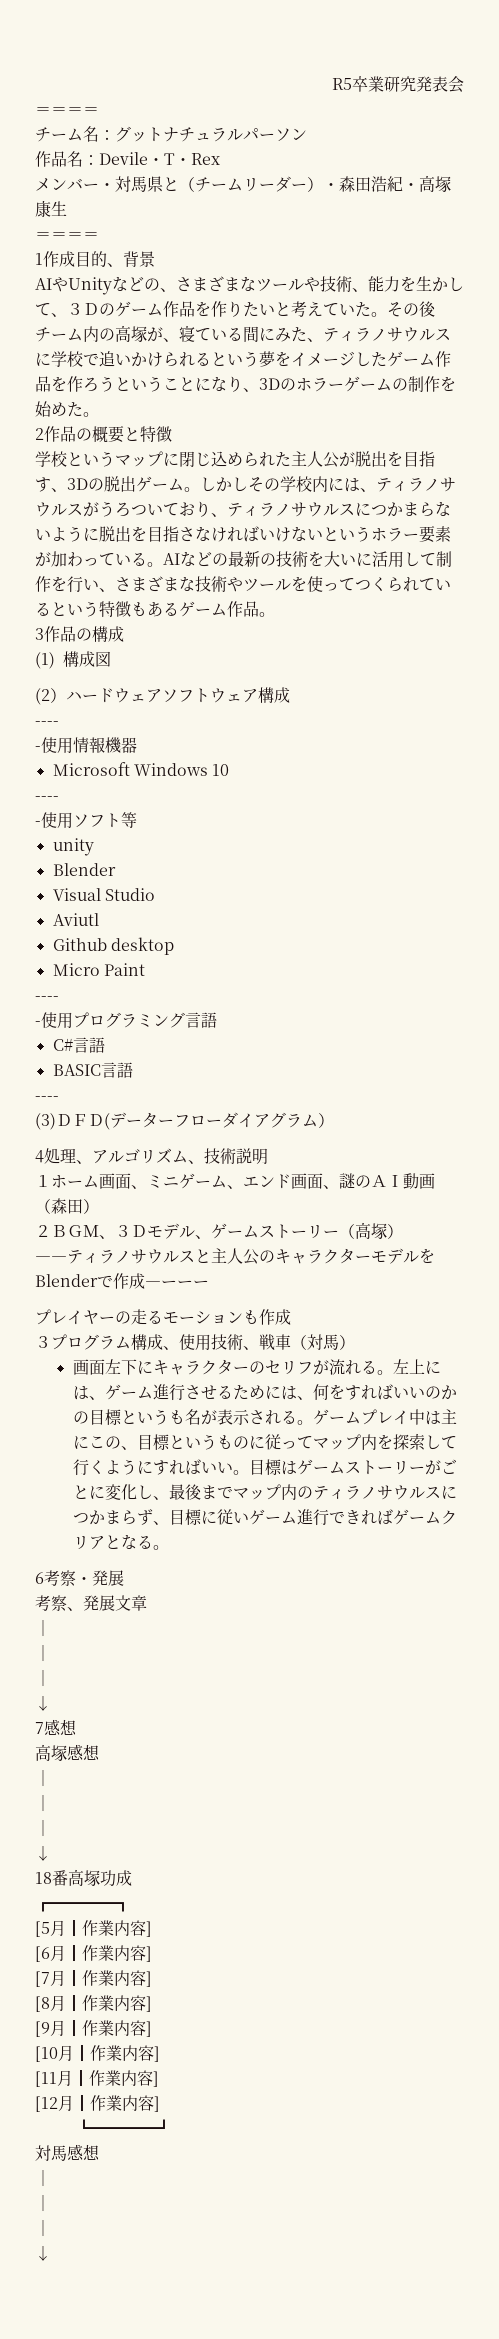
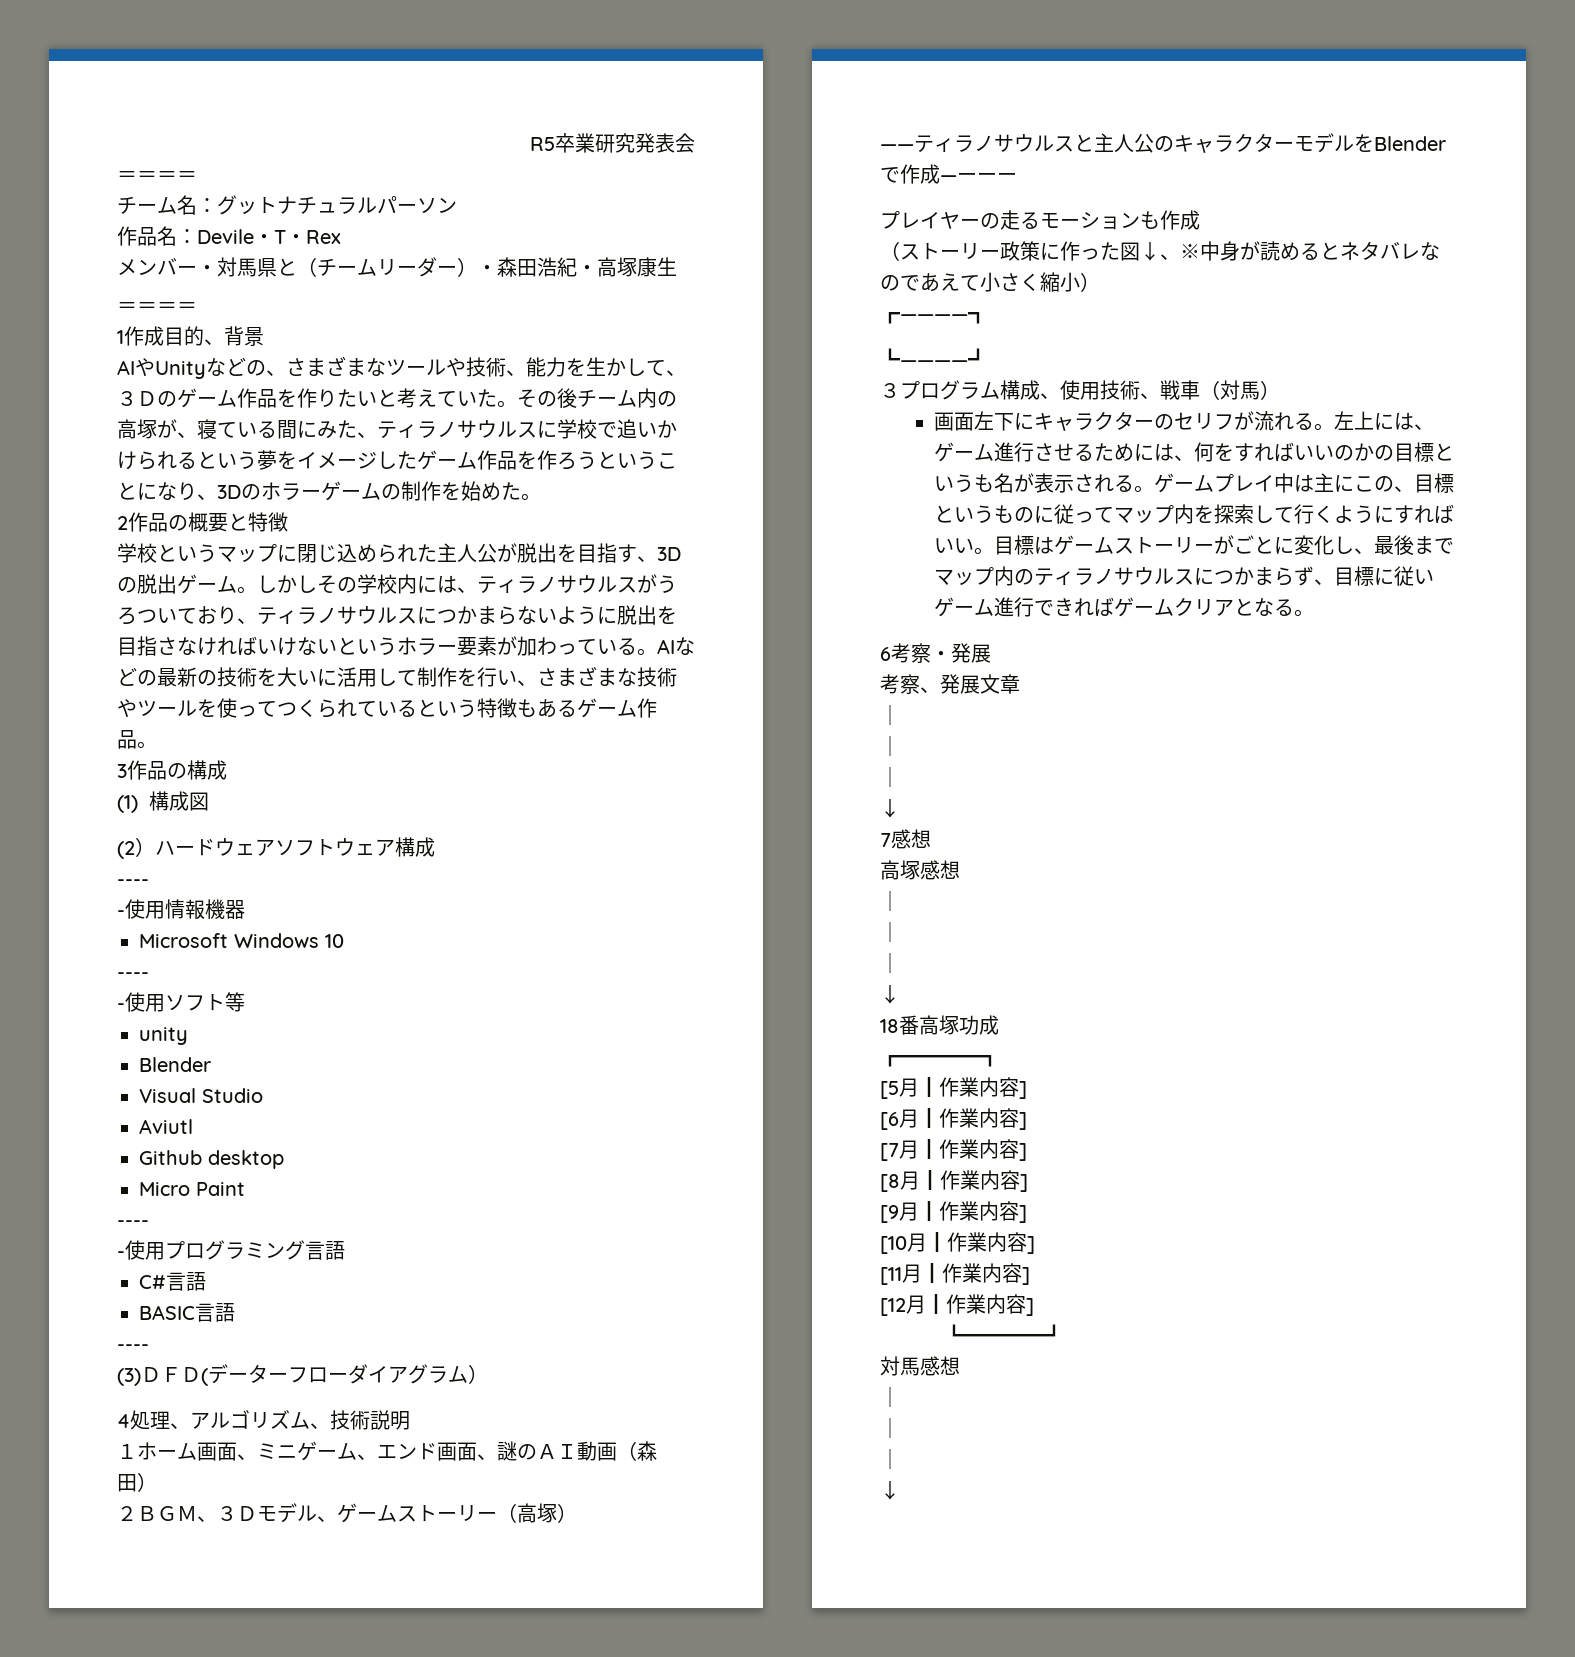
(291, 1317) none -> [880,241,1440,261] [880,272,1100,292] [880,312,988,324] [880,348,988,367] // （ストーリー政策に作った図↓、※中身が読めるとネタバレなのであえて小さく縮小） // ┏――――┓ // ┗――――┛

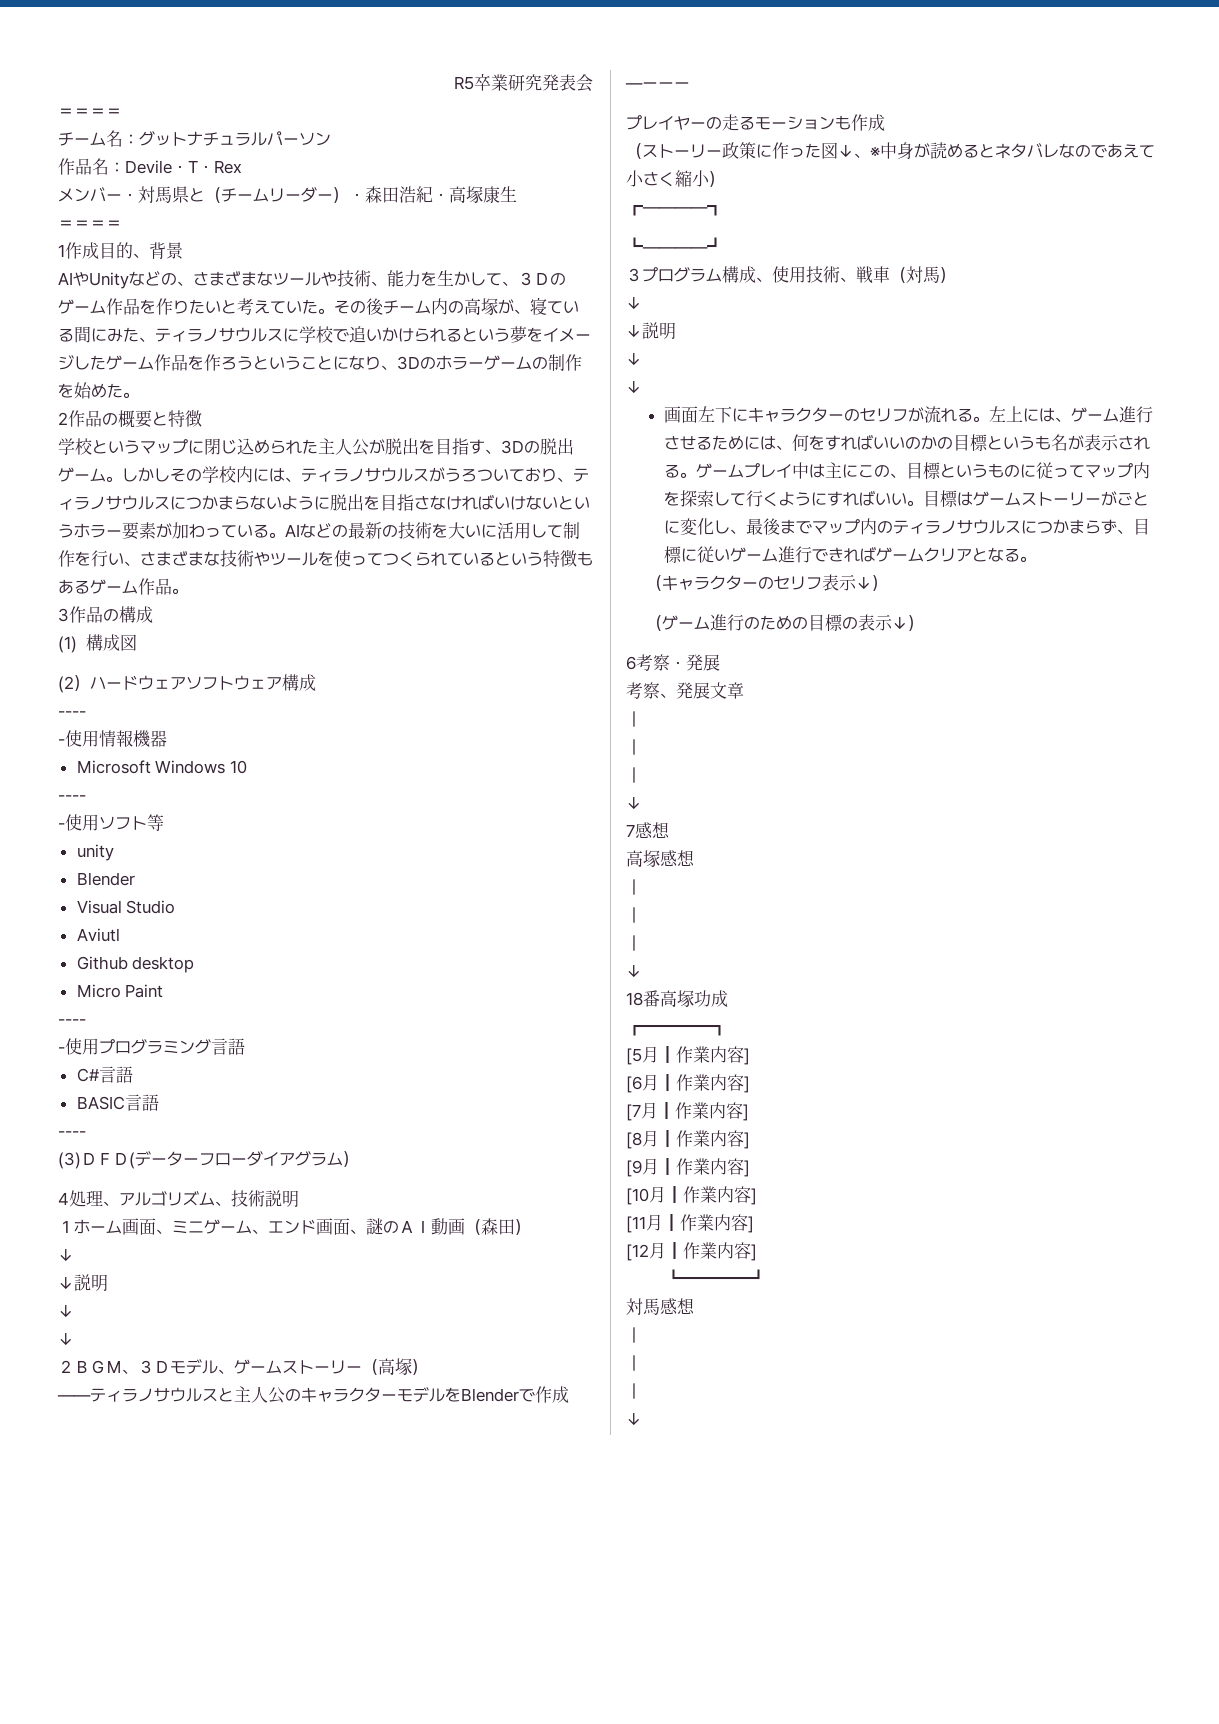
(157, 1482) none -> [58,1248,74,1262] [58,1274,108,1292] [58,1304,74,1318] [58,1332,74,1346] // ↓ // ↓説明 // ↓ // ↓
(1280, 390) none -> [626,296,642,310] [626,322,676,340] [626,352,642,366] [626,380,642,394] // ↓ // ↓説明 // ↓ // ↓
(1314, 613) none -> [645,574,888,591] [645,614,924,631] // （キャラクターのセリフ表示↓） // （ゲーム進行のための目標の表示↓）

